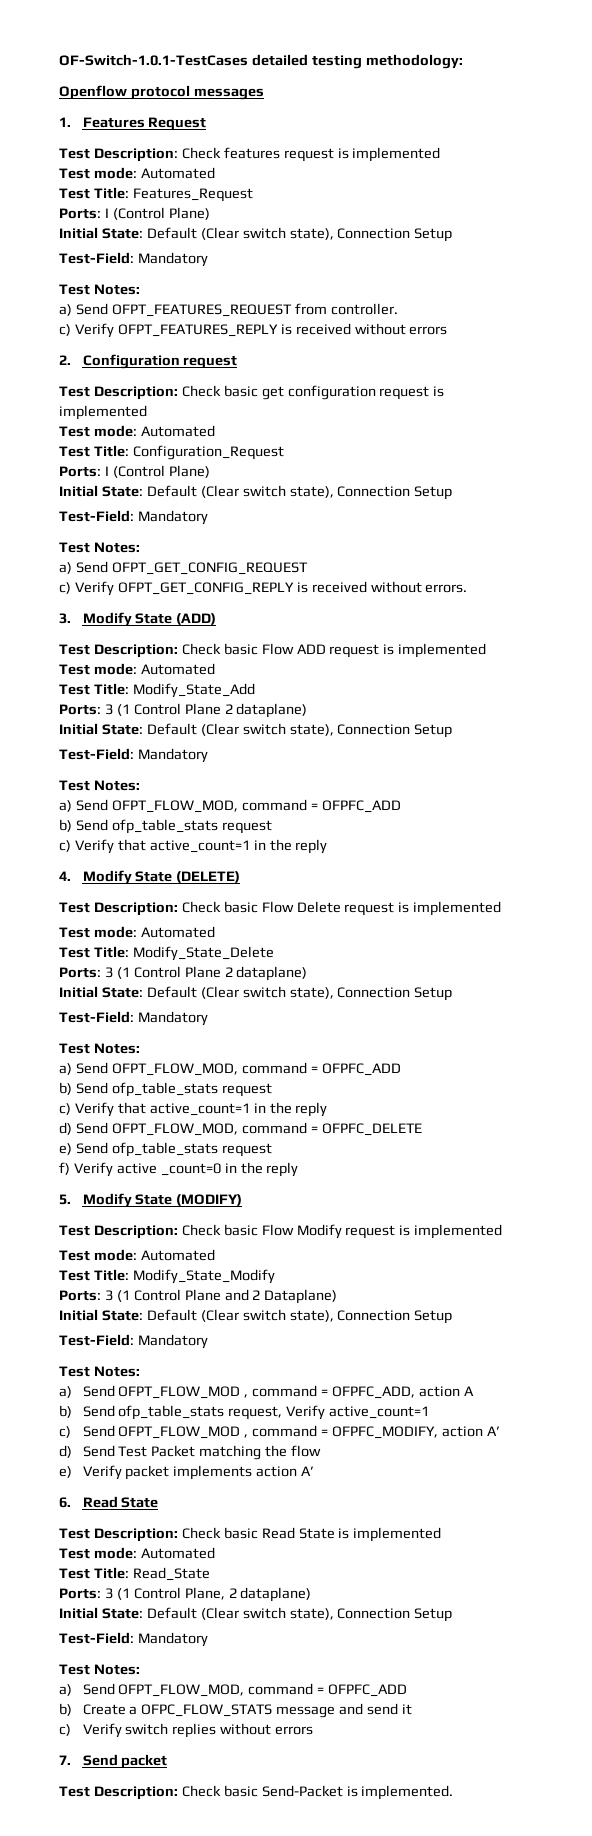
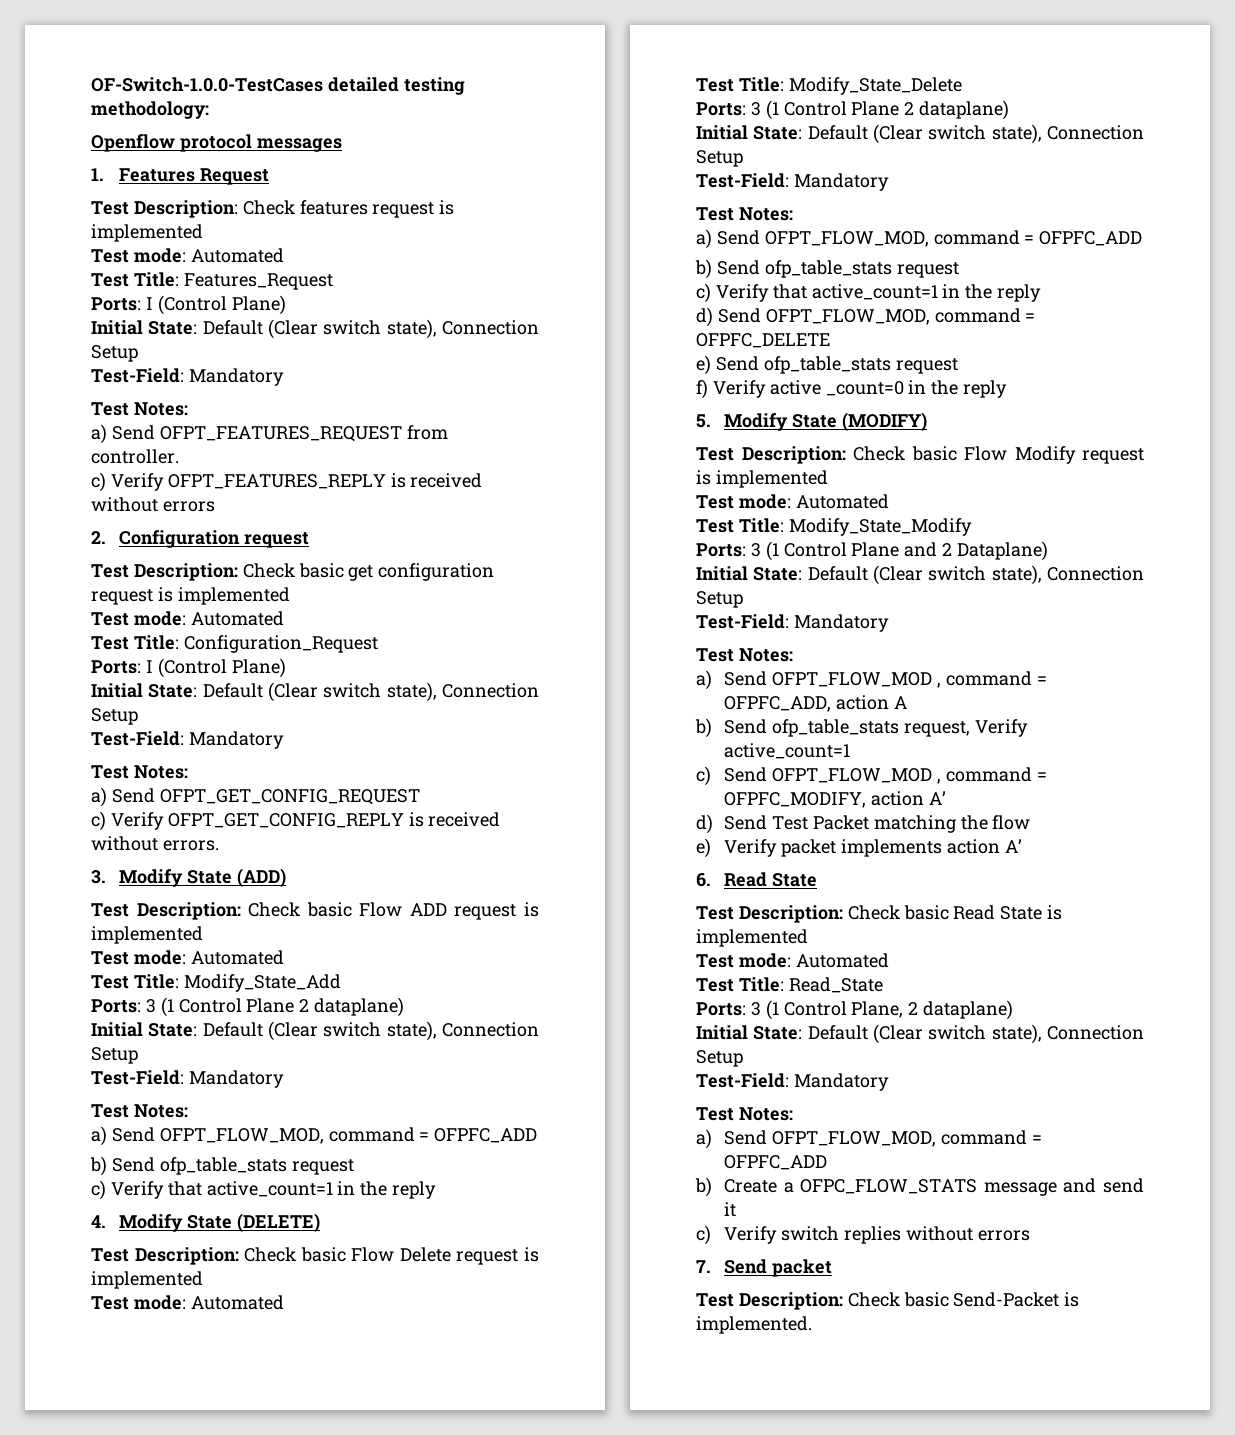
[59,54,248,66] OF-Switch-1.0.1-TestCases -> [91,77,323,92] OF-Switch-1.0.0-TestCases

